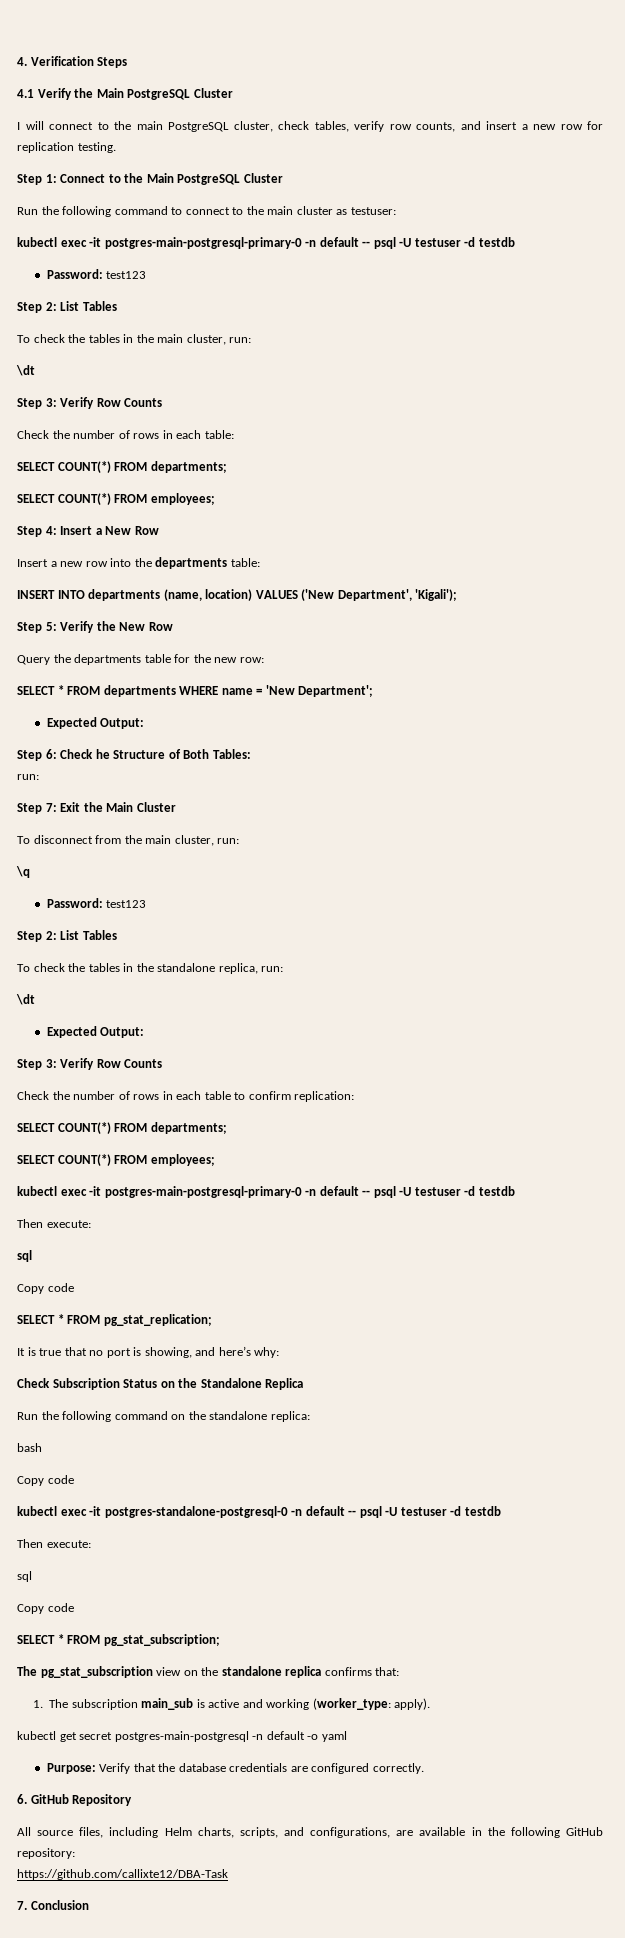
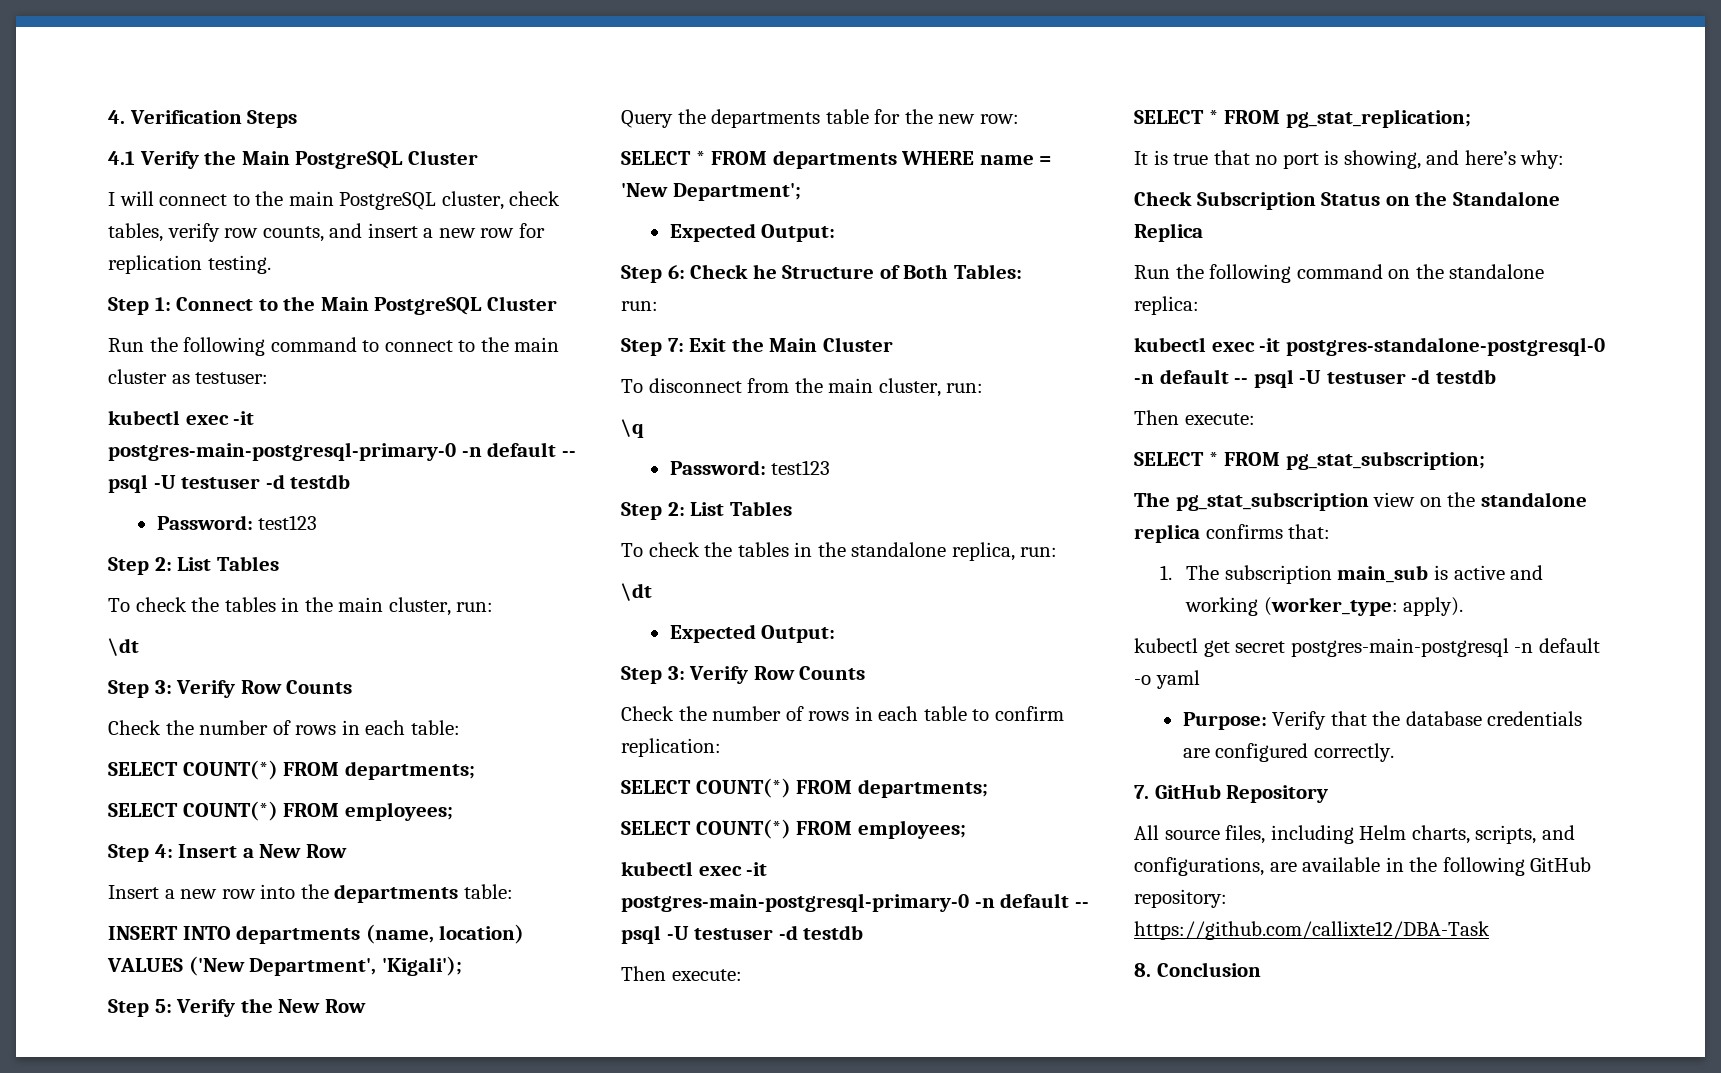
[17,1250,32,1262] [17,1283,74,1294] // sql // Copy code -> (742, 975) none
[17,1443,42,1452] [17,1475,74,1486] // bash // Copy code -> (1199, 305) none
[17,1571,32,1582] [17,1603,74,1614] // sql // Copy code -> (1255, 419) none
[17,1794,27,1804] 6. -> [1134,785,1149,799] 7.
[17,1901,27,1910] 7. -> [1134,963,1151,977] 8.

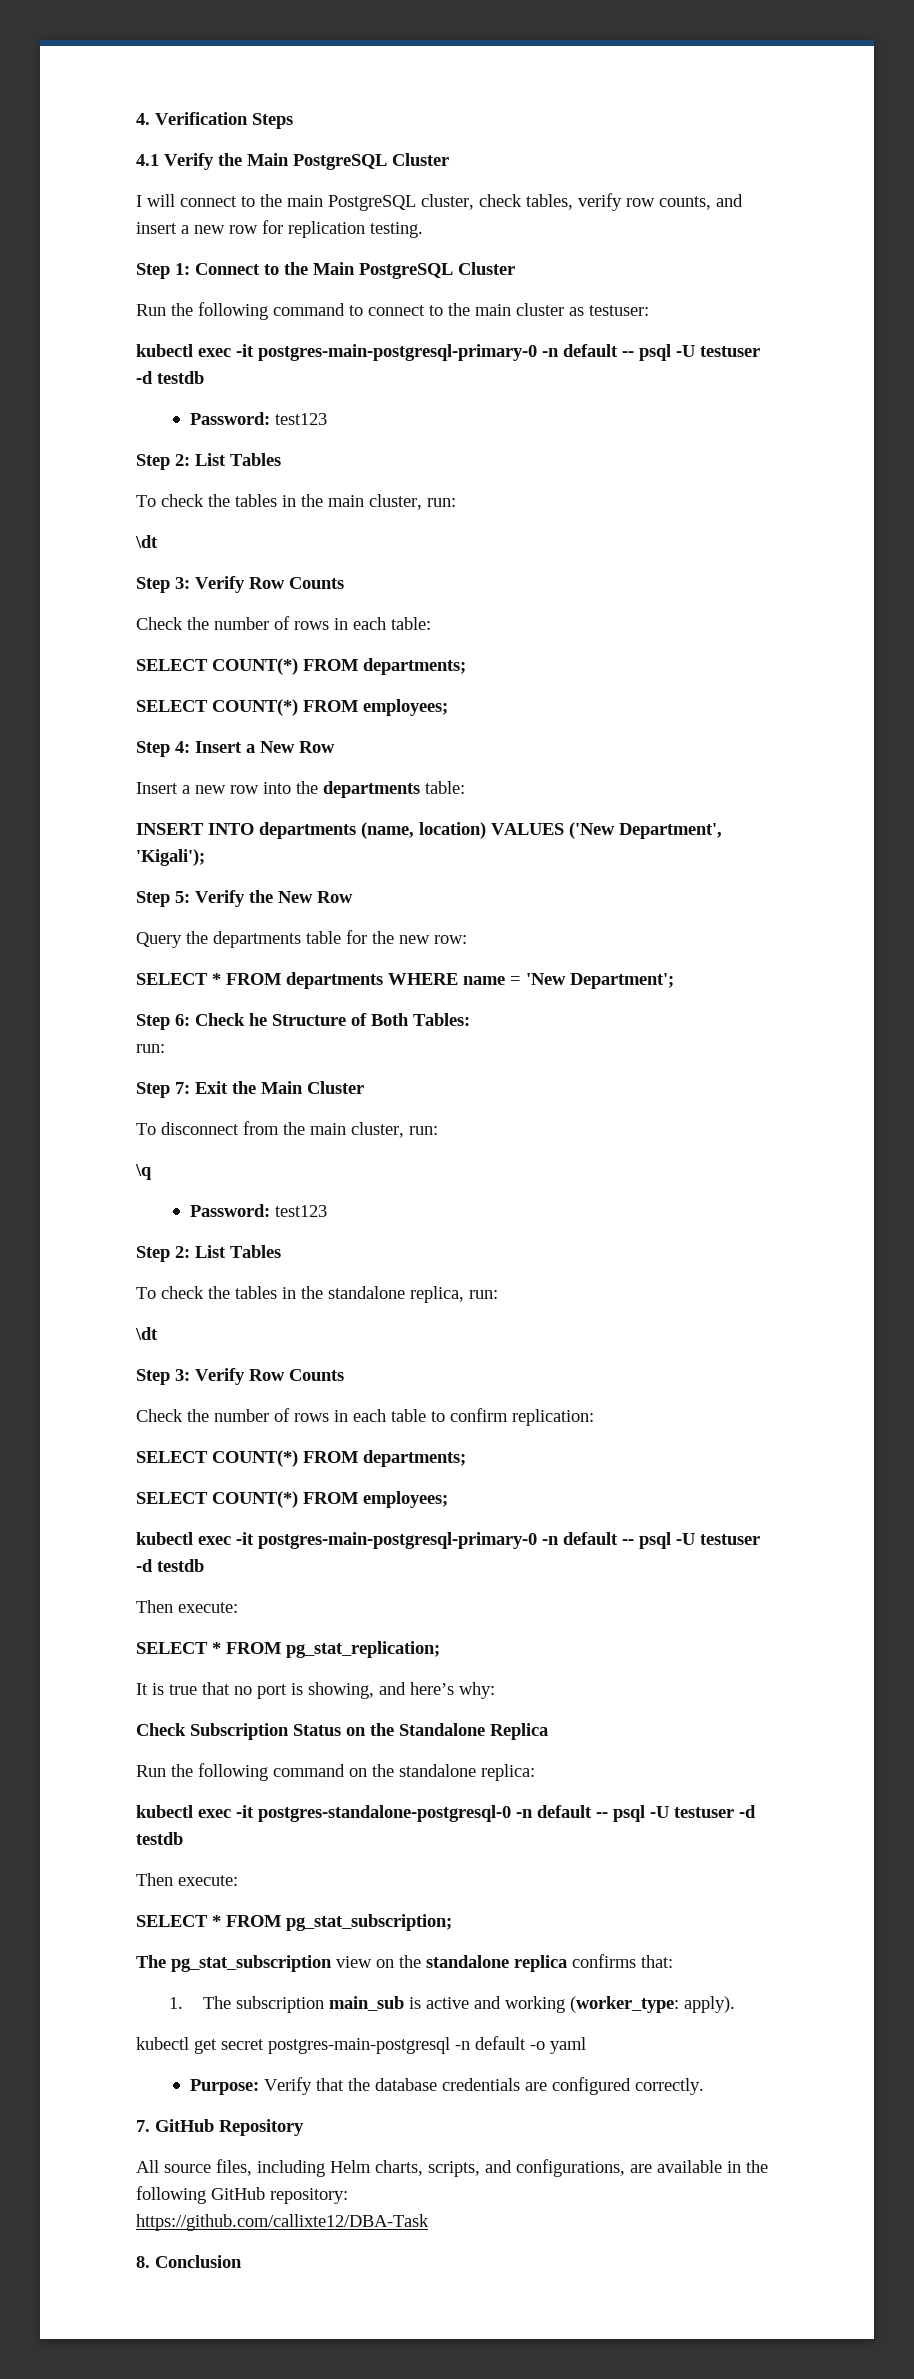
[669,223,836,242] // Expected Output: -> (674, 981) none
[669,624,836,643] // Expected Output: -> (158, 1333) none

